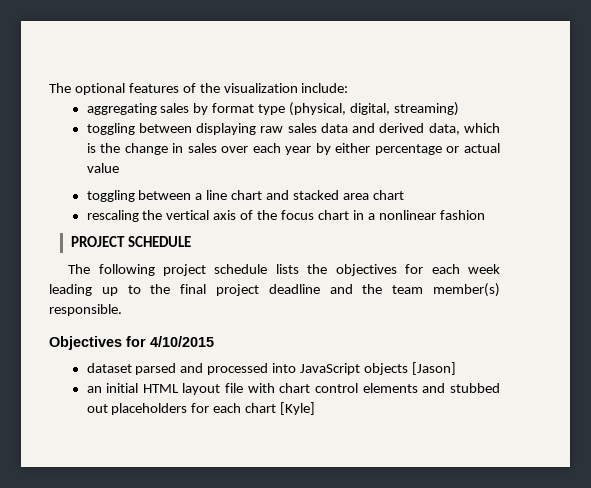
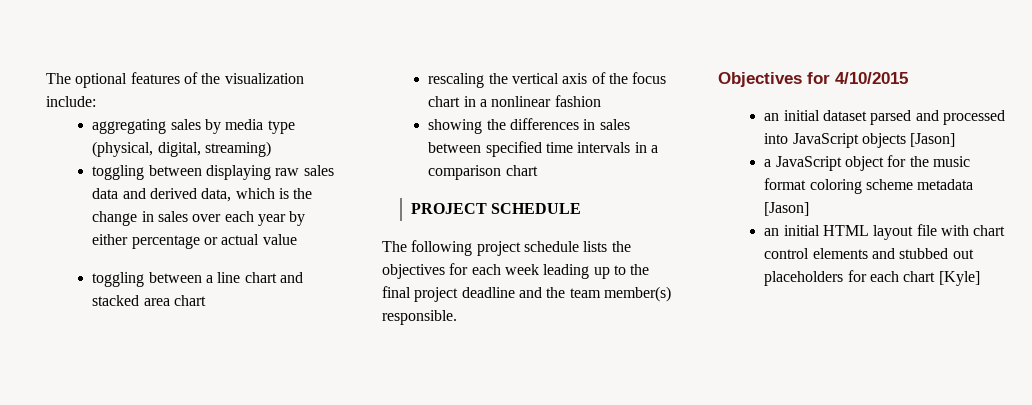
[212,103,255,113] format -> [225,119,264,130] media
(485, 215) none -> [428,118,630,134] [428,141,659,157] [428,165,538,180] // showing the differences in sales between specified time intervals in a comparison chart
(214, 341) none -> [764,110,820,121] an initial
(456, 368) none -> [764,155,971,171] [764,178,974,194] [764,202,810,216] // a JavaScript object for the music format coloring scheme metadata [Jason]

